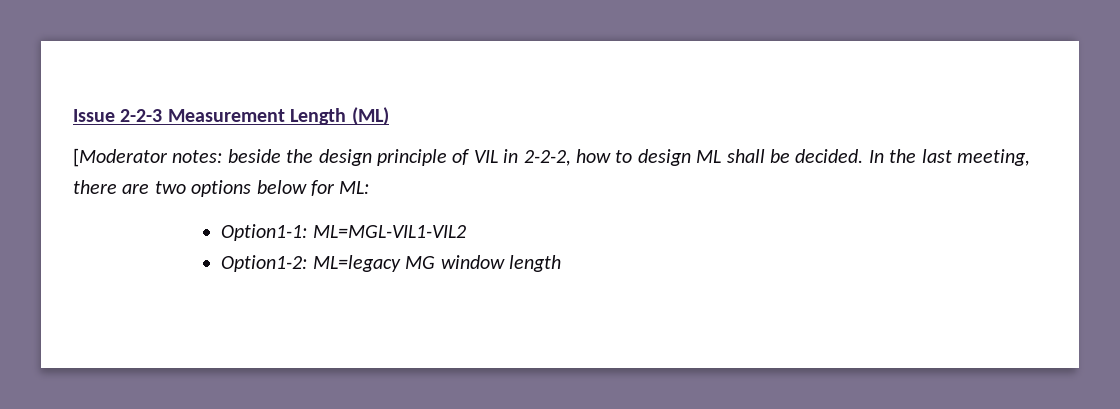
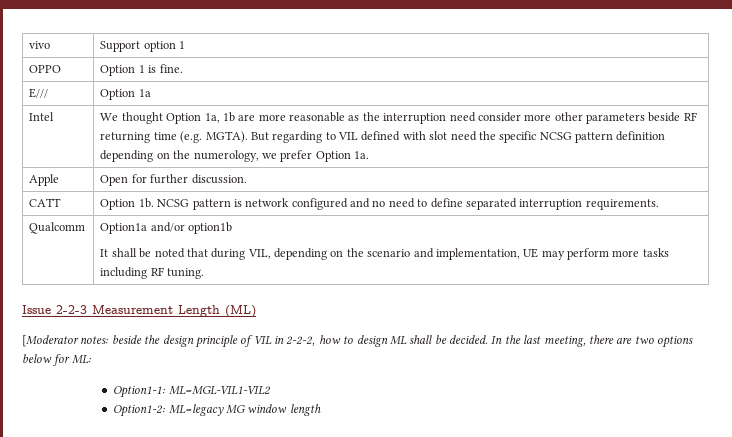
(73, 115) none -> [29,41,51,49] [100,41,186,52] [29,65,62,73] [100,64,183,76] [29,88,49,98] [100,89,151,100] [29,112,55,121] [100,112,697,124] [100,131,666,143] [100,150,370,162] [29,174,60,186] [100,174,247,186] [29,198,62,207] [100,198,659,210] [29,222,86,234] [100,222,233,234] [100,248,669,260] [100,267,205,279] vivo | Support option 1 // OPPO | Option 1 is fine. // E/// | Option 1a // Intel | We thought Option 1a, 1b are more reasonable as the interruption need consider more other parameters beside RF returning time (e.g. MGTA). But regarding to VIL defined with slot need the specific NCSG pattern definition depending on the numerology, we prefer Option 1a. // Apple | Open for further discussion. // CATT | Option 1b. NCSG pattern is network configured and no need to define separated interruption requirements. // Qualcomm | Option1a and/or option1b // It shall be noted that during VIL, depending on the scenario and implementation, UE may perform more tasks including RF tuning. //

